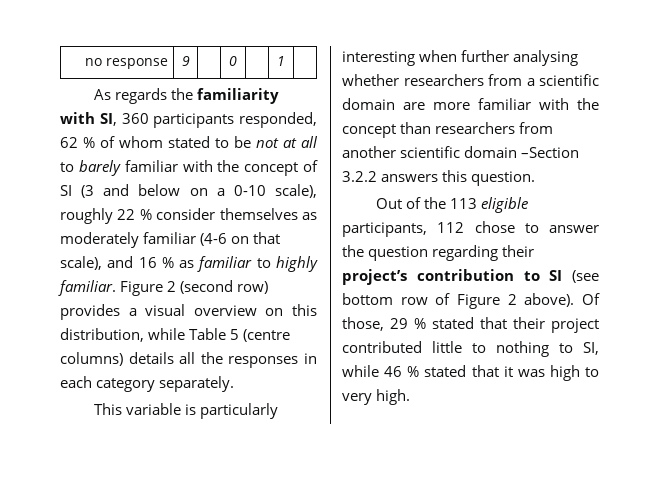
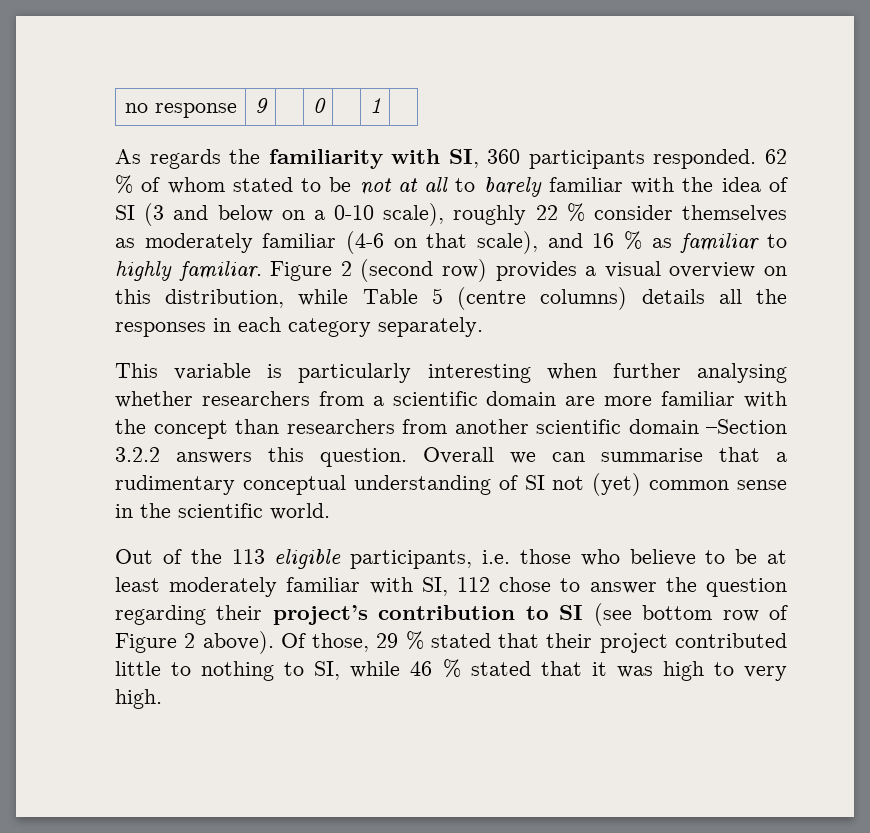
[239,112,317,128] responded, -> [653,149,757,169] responded.
[244,162,299,176] concept -> [721,177,761,192] idea
(536, 178) none -> [423,447,787,464] [115,473,787,496] [115,503,330,520] Overall we can summarise that a rudimentary conceptual understanding of SI not (yet) common sense in the scientific world.
(427, 229) none -> [482,549,788,566] [115,577,448,597] i.e. those who believe to be at least moderately familiar with SI,

